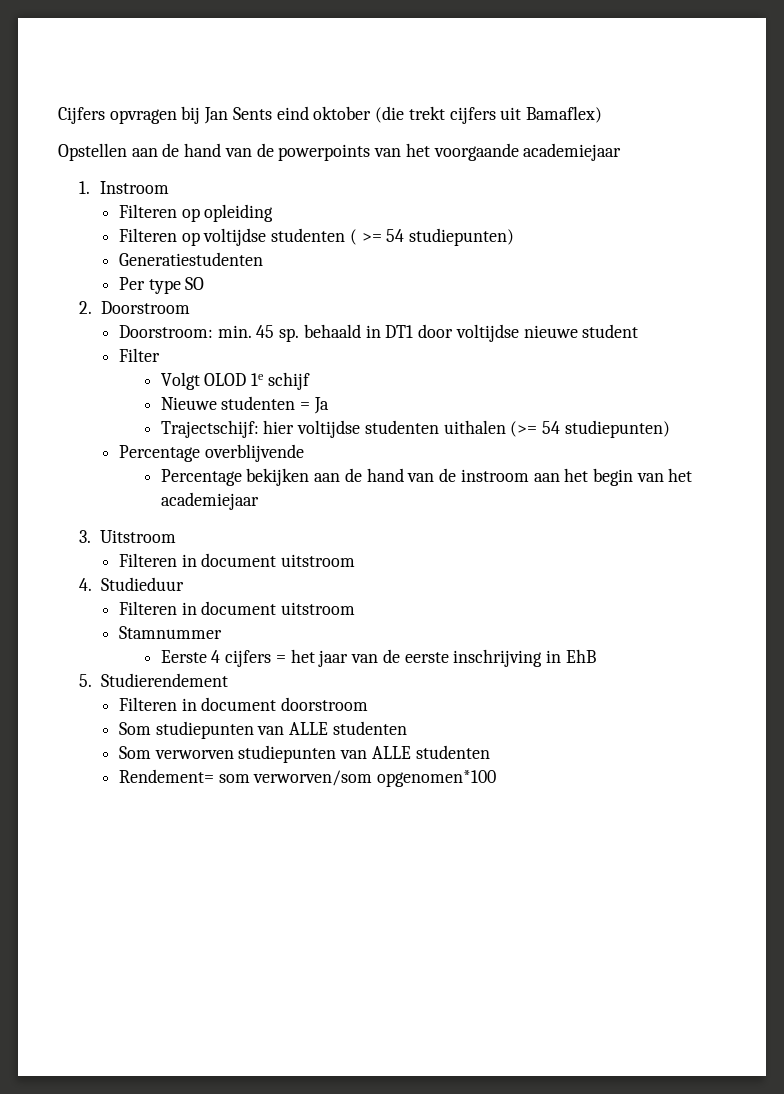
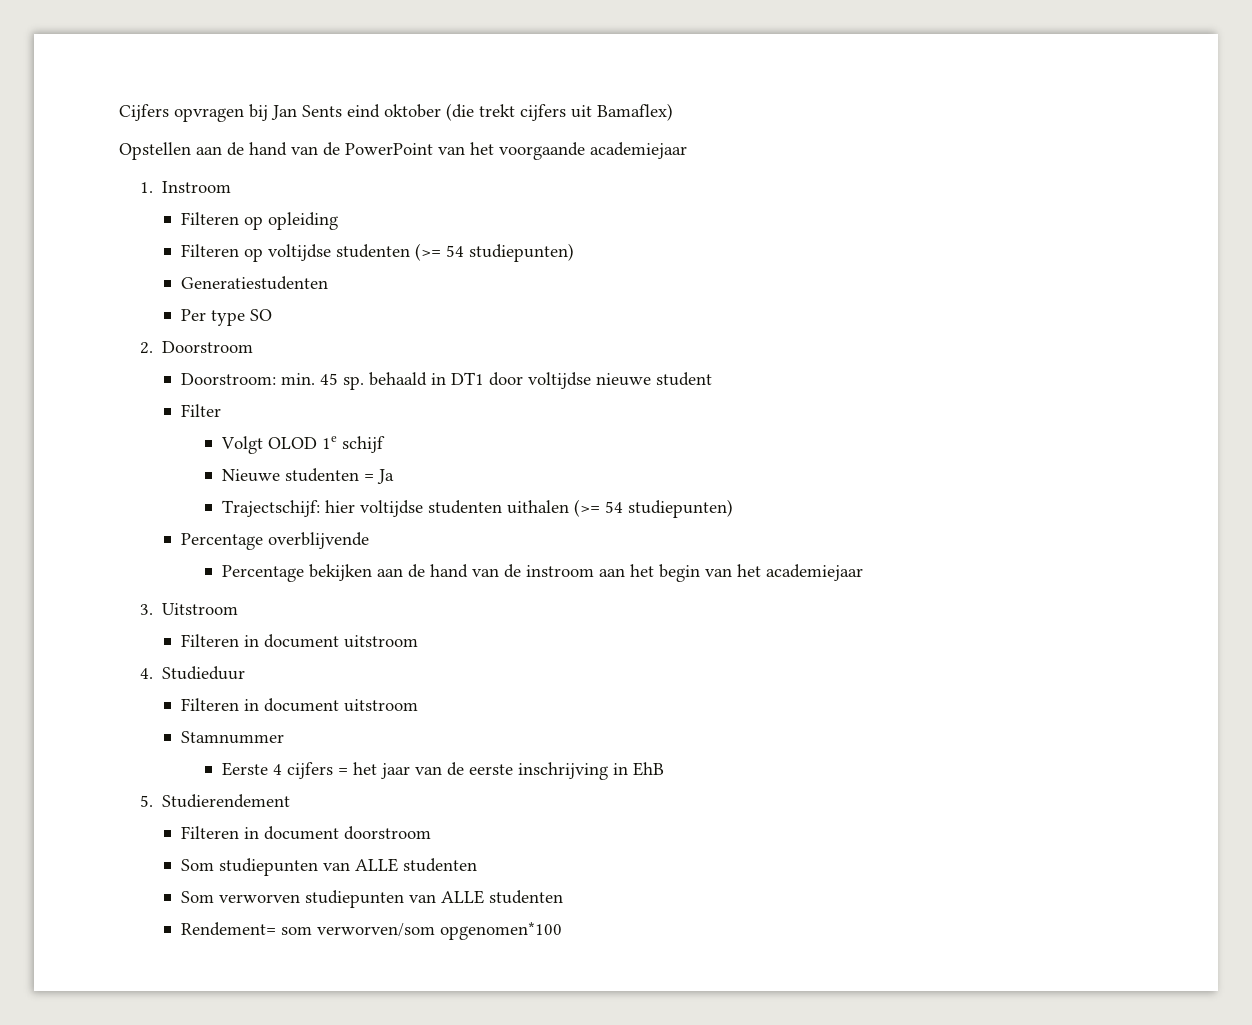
[278,144,371,161] powerpoints -> [345,143,433,155] PowerPoint
[349,229,382,245] ( >= -> [414,243,441,261] (>=

